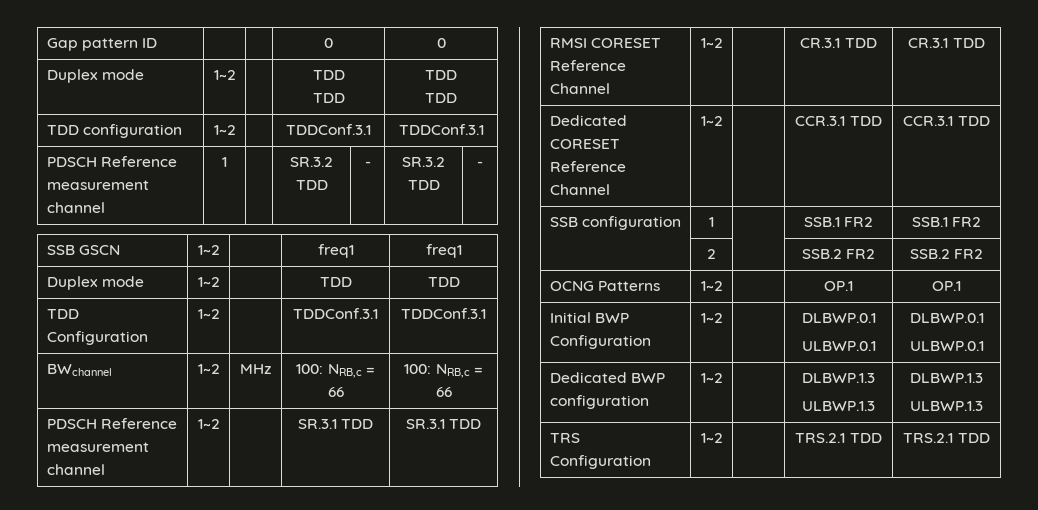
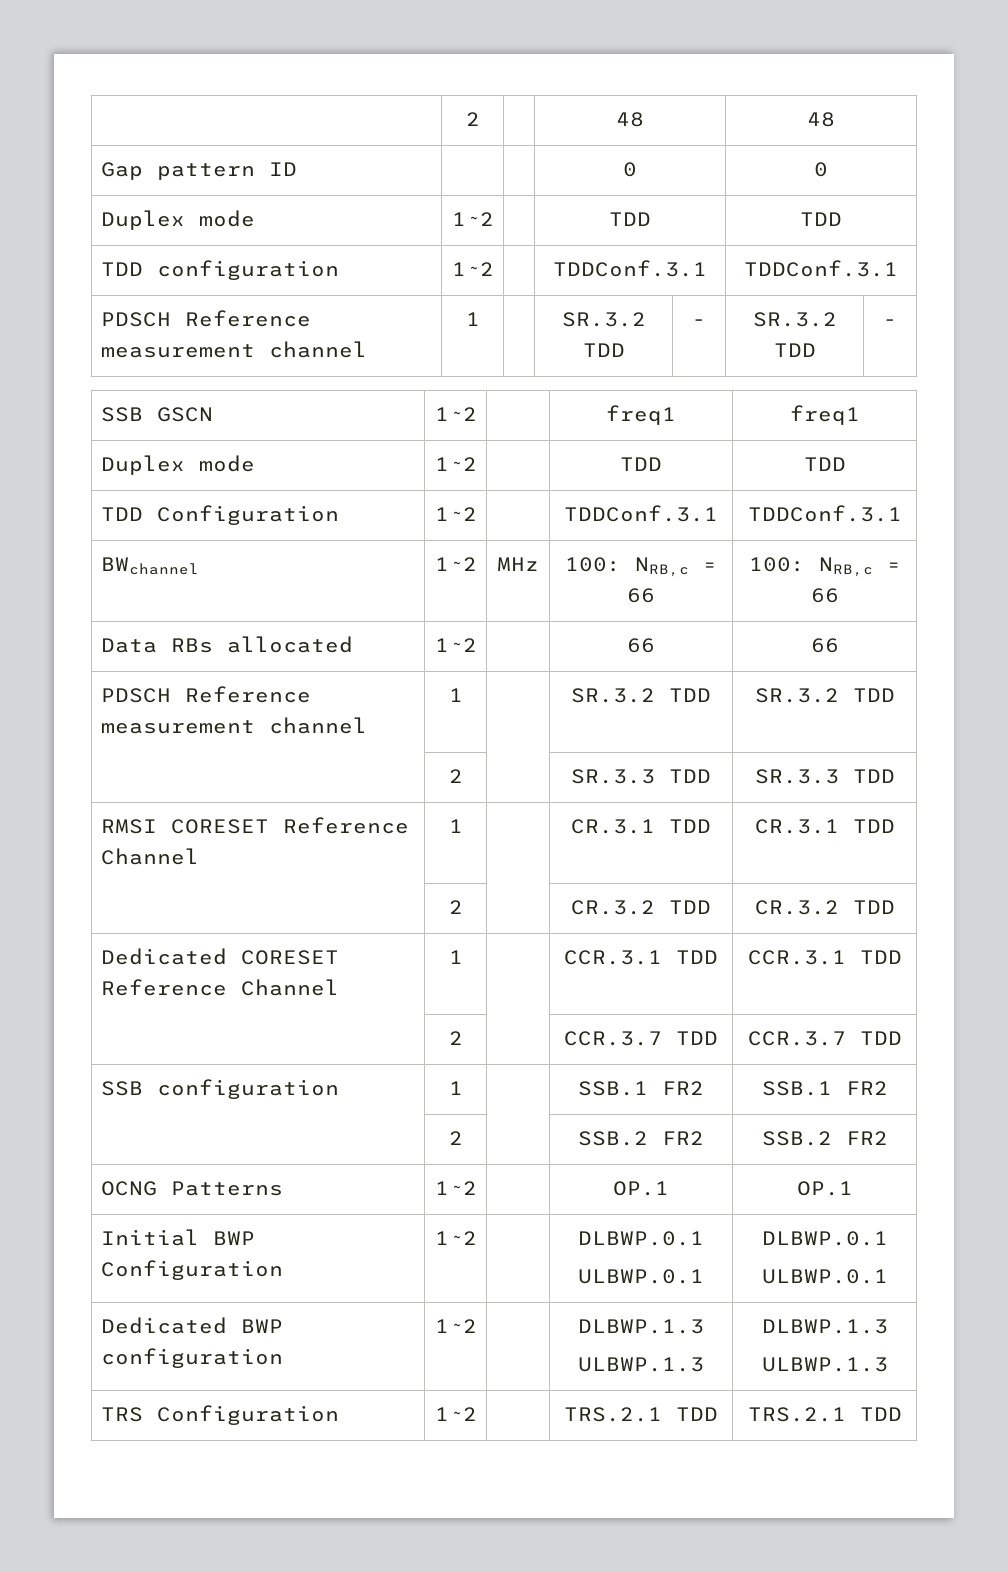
(46, 44) none -> [465,112,480,126] [616,112,644,127] [807,112,835,127] | 2 | | 48 | 48 //
[312,93,345,103] [425,70,458,80] [425,93,458,103] // TDD | TDD // TDD -> [800,212,842,226] | TDD
[46,418,177,429] [46,442,149,452] [46,464,105,475] [197,419,220,429] [297,419,374,429] [405,419,445,429] // PDSCH Reference measurement channel | 1~2 | | SR.3.1 TDD | SR.3.1 -> [100,636,353,653] [434,638,477,652] [627,638,655,653] [810,638,839,653] [100,686,311,703] [100,717,367,734] [448,688,463,702] [571,688,711,703] [754,688,895,703] [448,769,463,783] [571,769,711,784] [754,769,839,784] // Data RBs allocated | 1~2 | | 66 | 66 // PDSCH Reference measurement channel | 1 | | SR.3.2 TDD | SR.3.2 TDD // | 2 | | SR.3.3 TDD | SR.3.3
[700,38,723,48] 1~2 -> [448,819,463,833] 1
(985, 43) none -> [448,900,463,914] [571,900,711,915] [754,900,895,915] // | 2 | | CR.3.2 TDD | CR.3.2 TDD
[700,116,723,126] 1~2 -> [448,950,463,964] 1
(990, 121) none -> [448,1031,463,1045] [564,1031,718,1046] [747,1031,902,1046] // | 2 | | CCR.3.7 TDD | CCR.3.7 TDD

